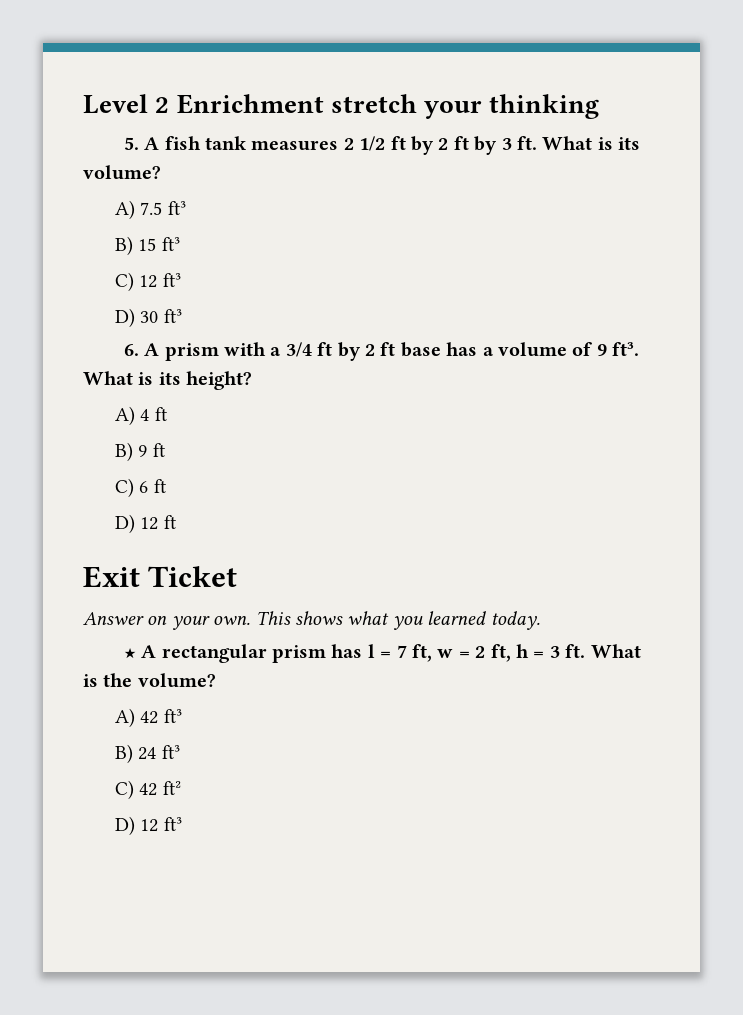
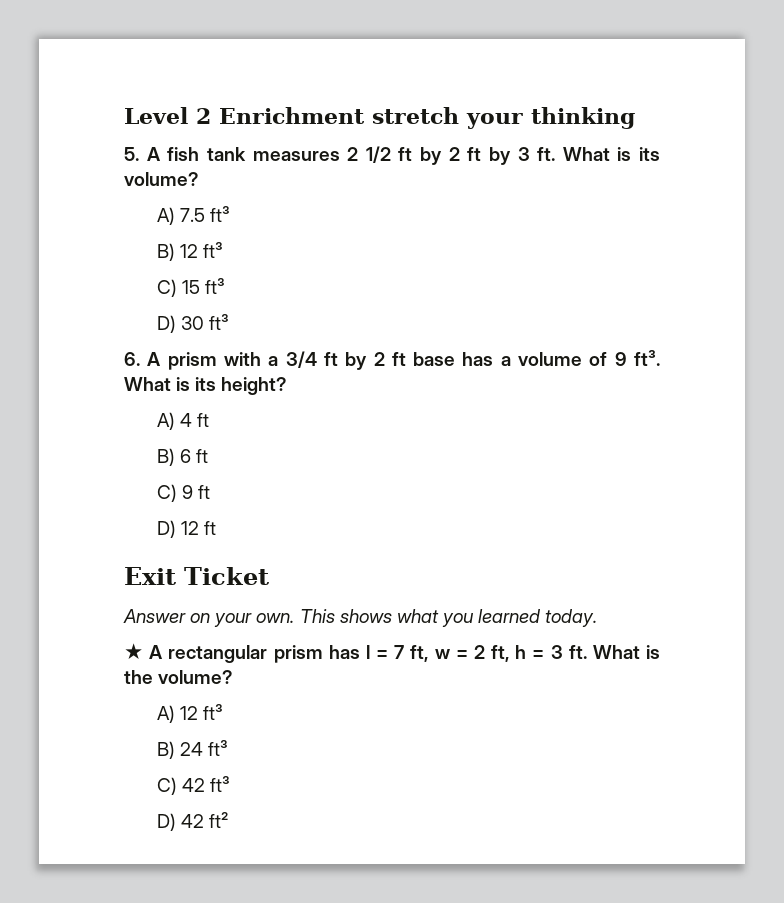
[138,237,180,251] [114,272,158,292] 15 ft³ // C) 12 -> [180,242,224,258] [157,279,201,297] 12 ft³ // C) 15
[138,445,148,457] 9 -> [180,449,192,463] 6
[139,481,149,493] 6 -> [182,485,194,499] 9
[140,711,159,724] 42 -> [180,706,199,720] 12
[162,781,181,795] [114,816,182,836] ft² // D) 12 ft³ -> [210,776,231,792] [157,812,229,831] ft³ // D) 42 ft²

